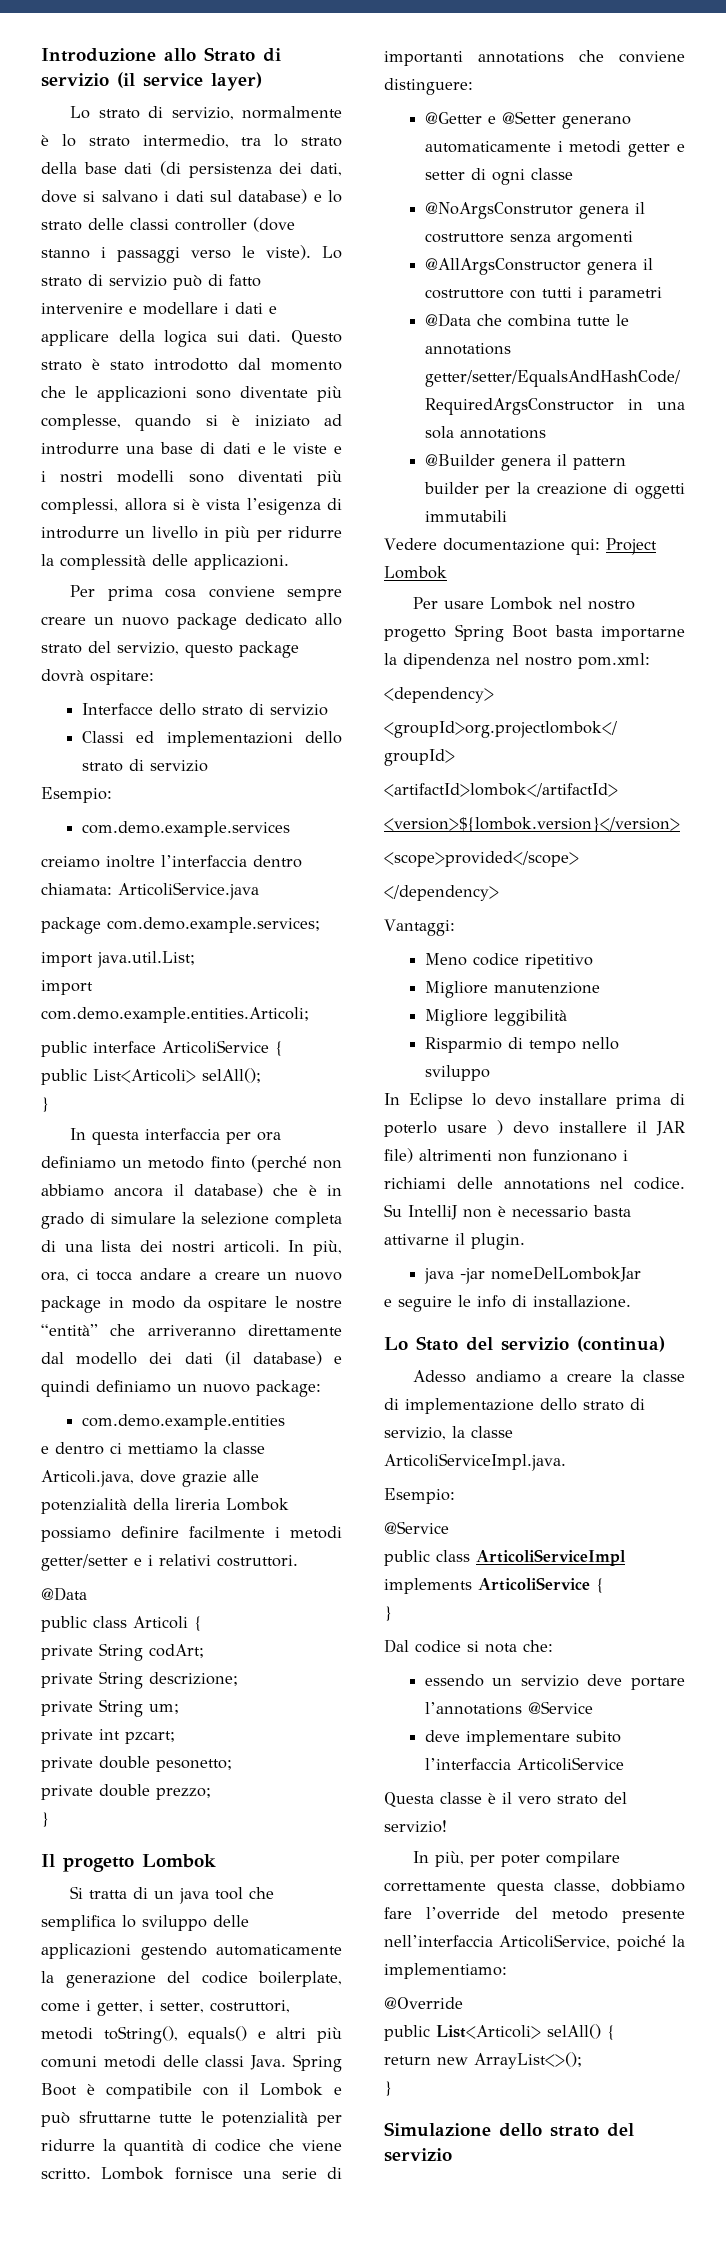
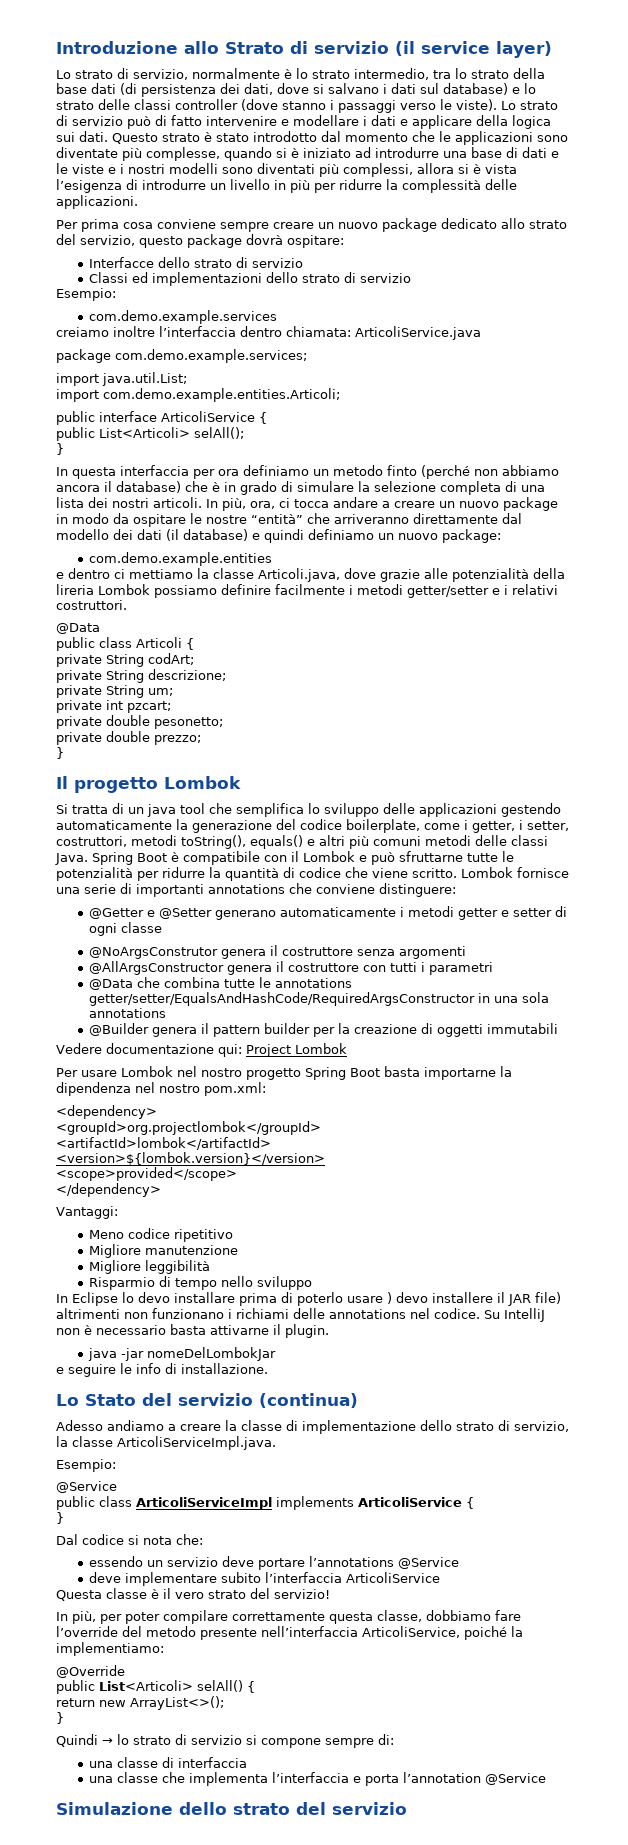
(392, 2088) none -> [56,1734,394,1748] [89,1757,248,1768] [89,1772,547,1786] // Quindi → lo strato di servizio si compone sempre di: // una classe di interfaccia // una classe che implementa l’interfaccia e porta l’annotation @Service

